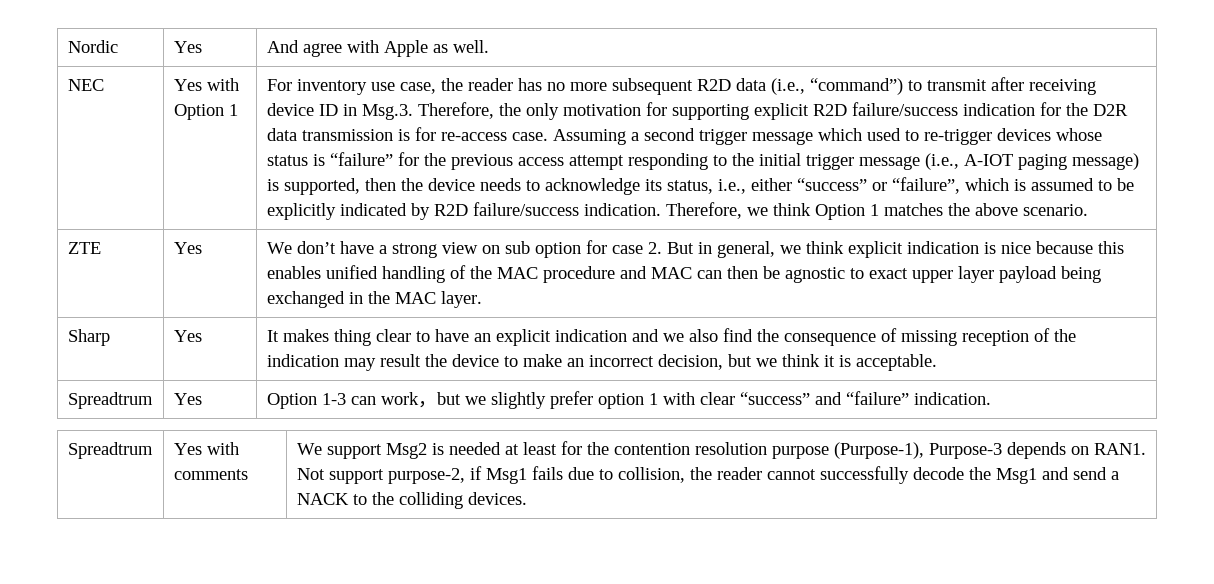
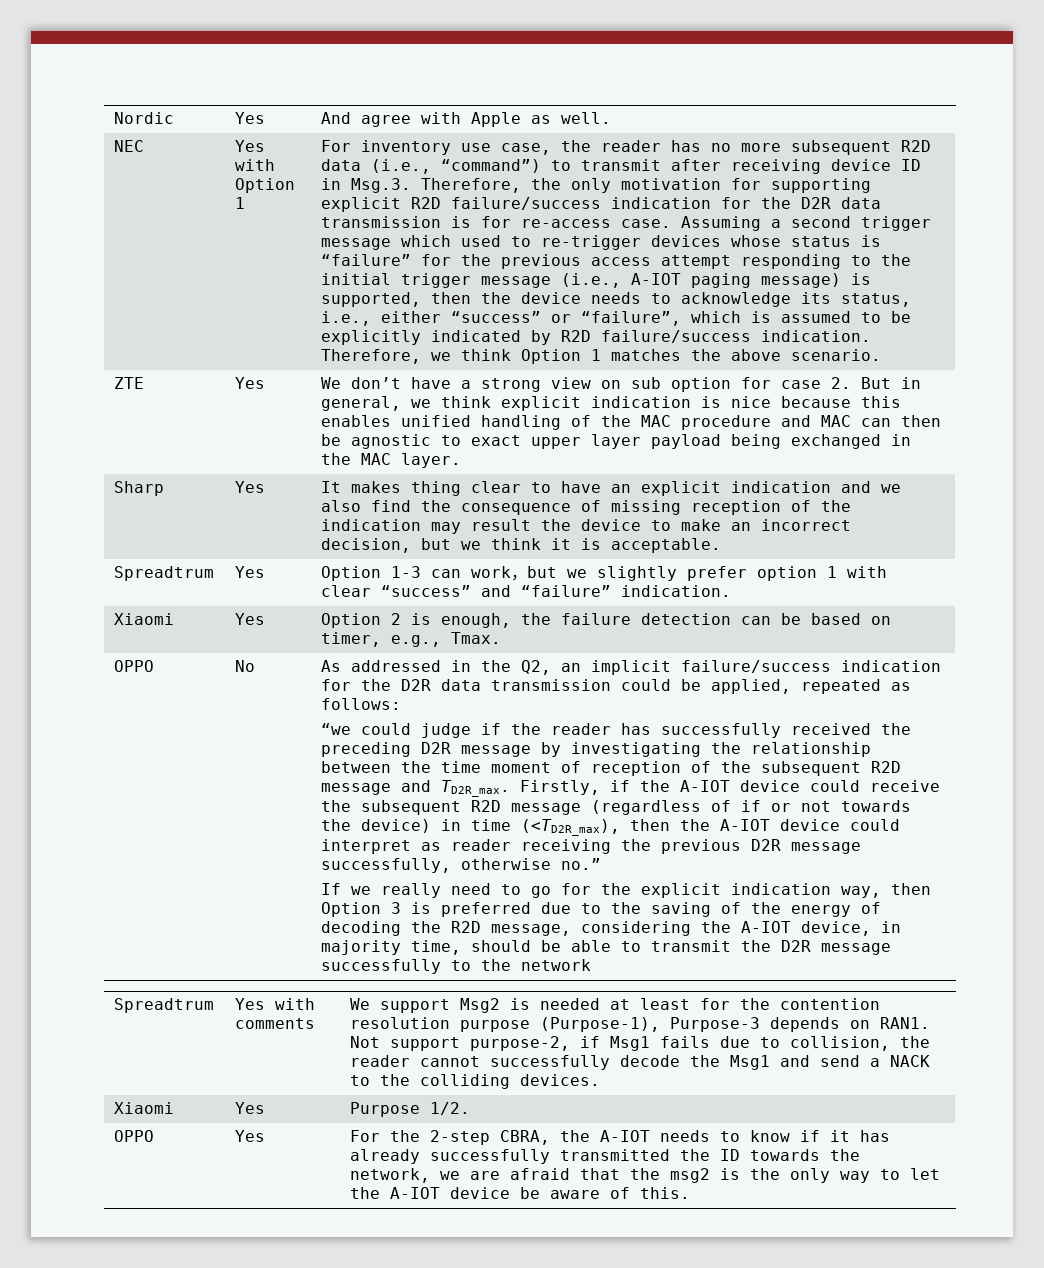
(991, 398) none -> [114,613,175,625] [235,613,266,625] [321,613,892,628] [321,632,502,647] [114,660,155,672] [235,660,256,672] [321,660,942,675] [321,679,912,694] [321,698,402,710] [321,723,912,738] [321,742,872,757] [321,761,902,776] [321,780,941,797] [321,800,912,815] [321,819,901,836] [321,839,862,854] [321,858,602,873] [321,883,932,898] [321,902,882,917] [321,921,902,936] [321,940,892,955] [321,959,592,974] // Xiaomi | Yes | Option 2 is enough, the failure detection can be based on timer, e.g., Tmax. // OPPO | No | As addressed in the Q2, an implicit failure/success indication for the D2R data transmission could be applied, repeated as follows: // “we could judge if the reader has successfully received the preceding D2R message by investigating the relationship between the time moment of reception of the subsequent R2D message and TD2R_max. Firstly, if the A-IOT device could receive the subsequent R2D message (regardless of if or not towards the device) in time (<TD2R_max), then the A-IOT device could interpret as reader receiving the previous D2R message successfully, otherwise no.” // If we really need to go for the explicit indication way, then Option 3 is preferred due to the saving of the energy of decoding the R2D message, considering the A-IOT device, in majority time, should be able to transmit the D2R message successfully to the network
(527, 498) none -> [114,1102,175,1114] [235,1102,266,1114] [350,1102,471,1117] [114,1130,155,1142] [235,1130,266,1142] [350,1130,891,1145] [350,1149,861,1164] [350,1168,941,1183] [350,1187,691,1199] // Xiaomi | Yes | Purpose 1/2. // OPPO | Yes | For the 2-step CBRA, the A-IOT needs to know if it has already successfully transmitted the ID towards the network, we are afraid that the msg2 is the only way to let the A-IOT device be aware of this.

